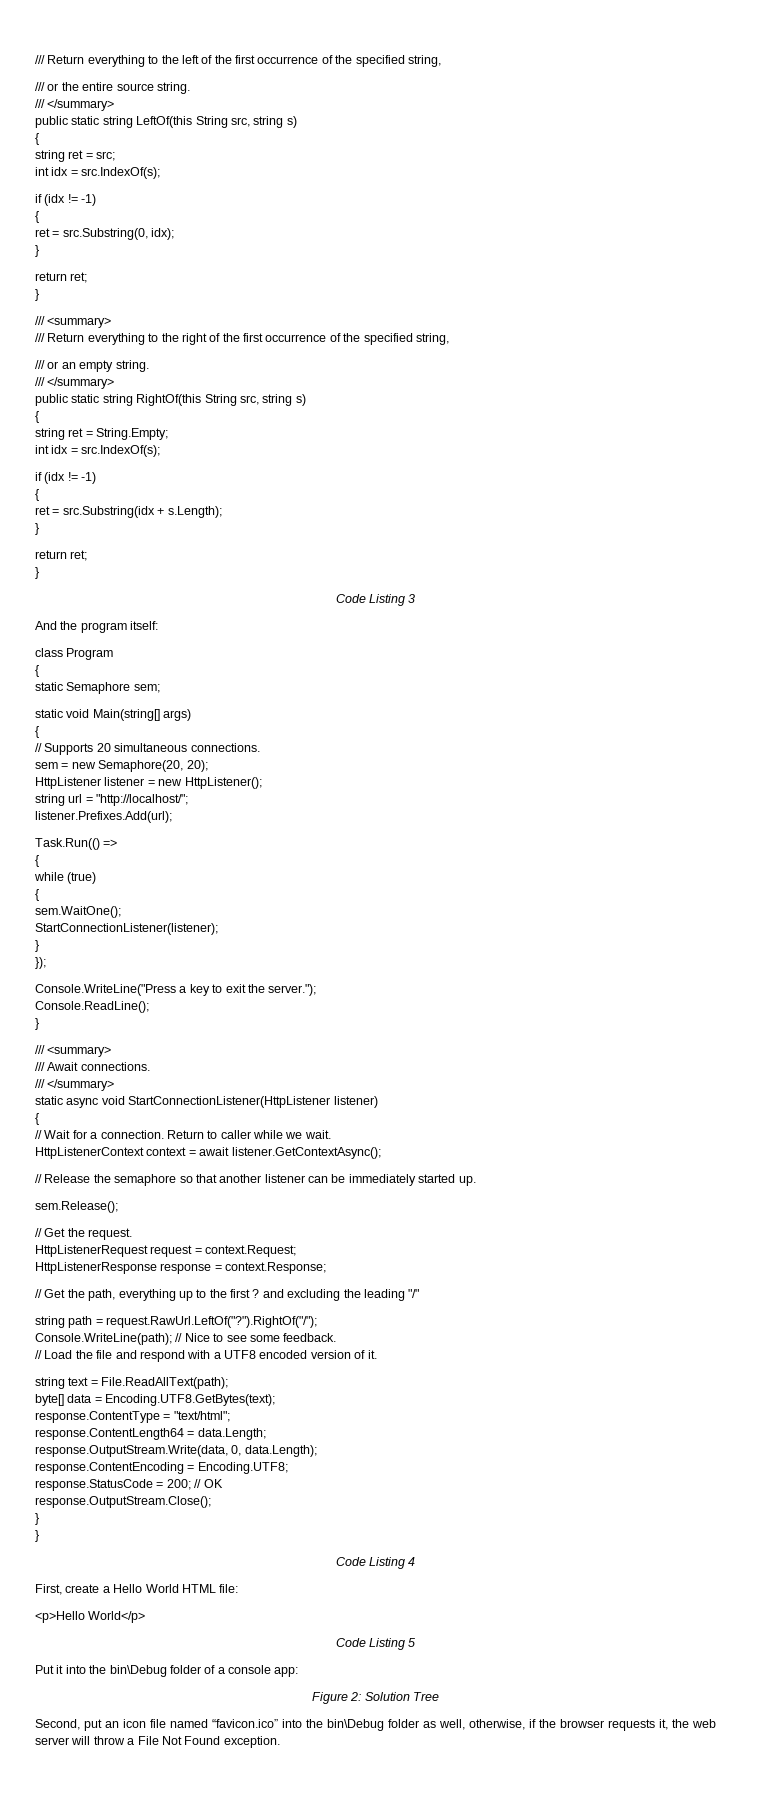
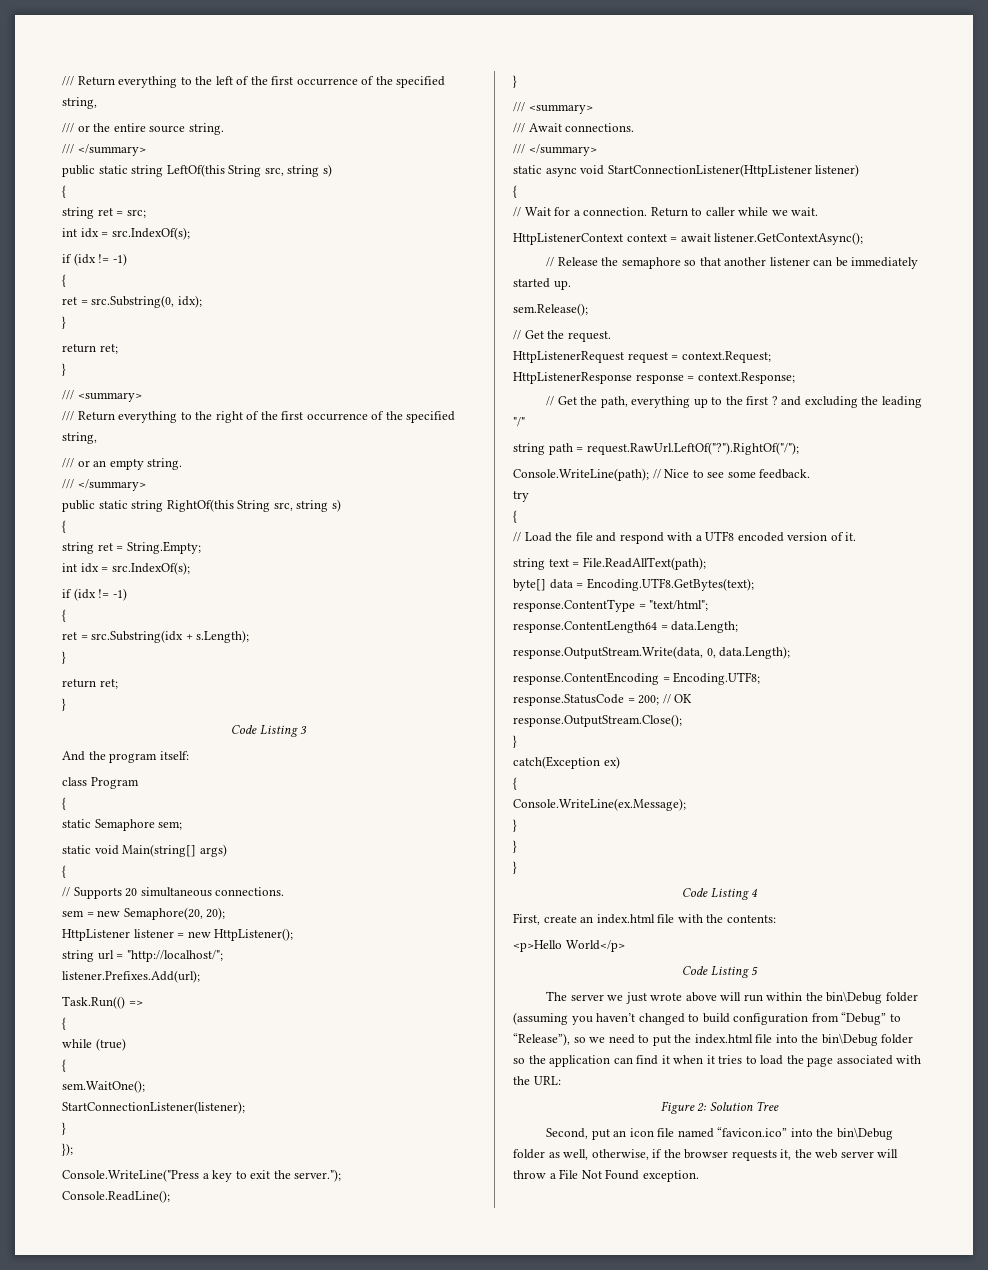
(337, 1337) none -> [513,491,529,502] [513,510,517,523] // try // {
(39, 1519) none -> [513,756,620,769] [513,777,517,790] [513,798,686,811] [513,819,517,832] [513,840,517,853] // catch(Exception ex) // { // Console.WriteLine(ex.Message); // } // }
[102,1584,239,1593] a Hello World HTML file: -> [580,914,776,924] an index.html file with the contents:
[35,1665,299,1677] Put it into the bin\Debug folder of a console app: -> [546,991,918,1004] [513,1012,901,1025] [513,1033,914,1046] [513,1055,922,1067] [513,1076,561,1085] The server we just wrote above will run within the bin\Debug folder (assuming you haven’t changed to build configuration from “Debug” to “Release”), so we need to put the index.html file into the bin\Debug folder so the application can find it when it tries to load the page associated with the URL:

